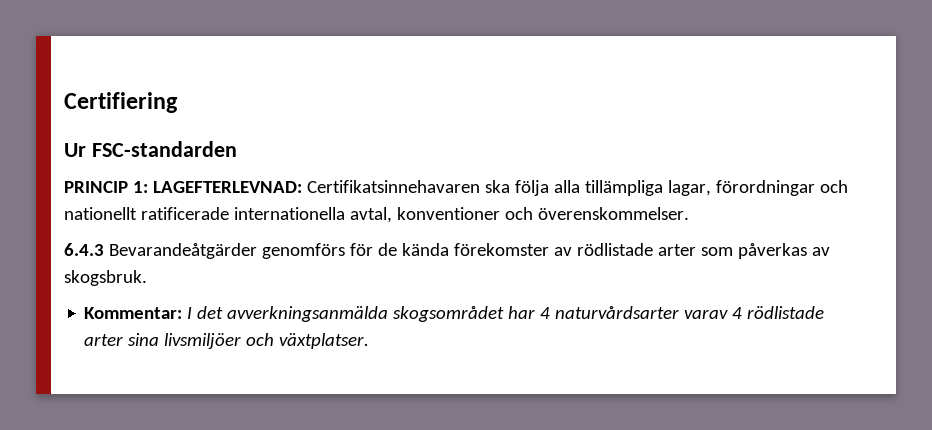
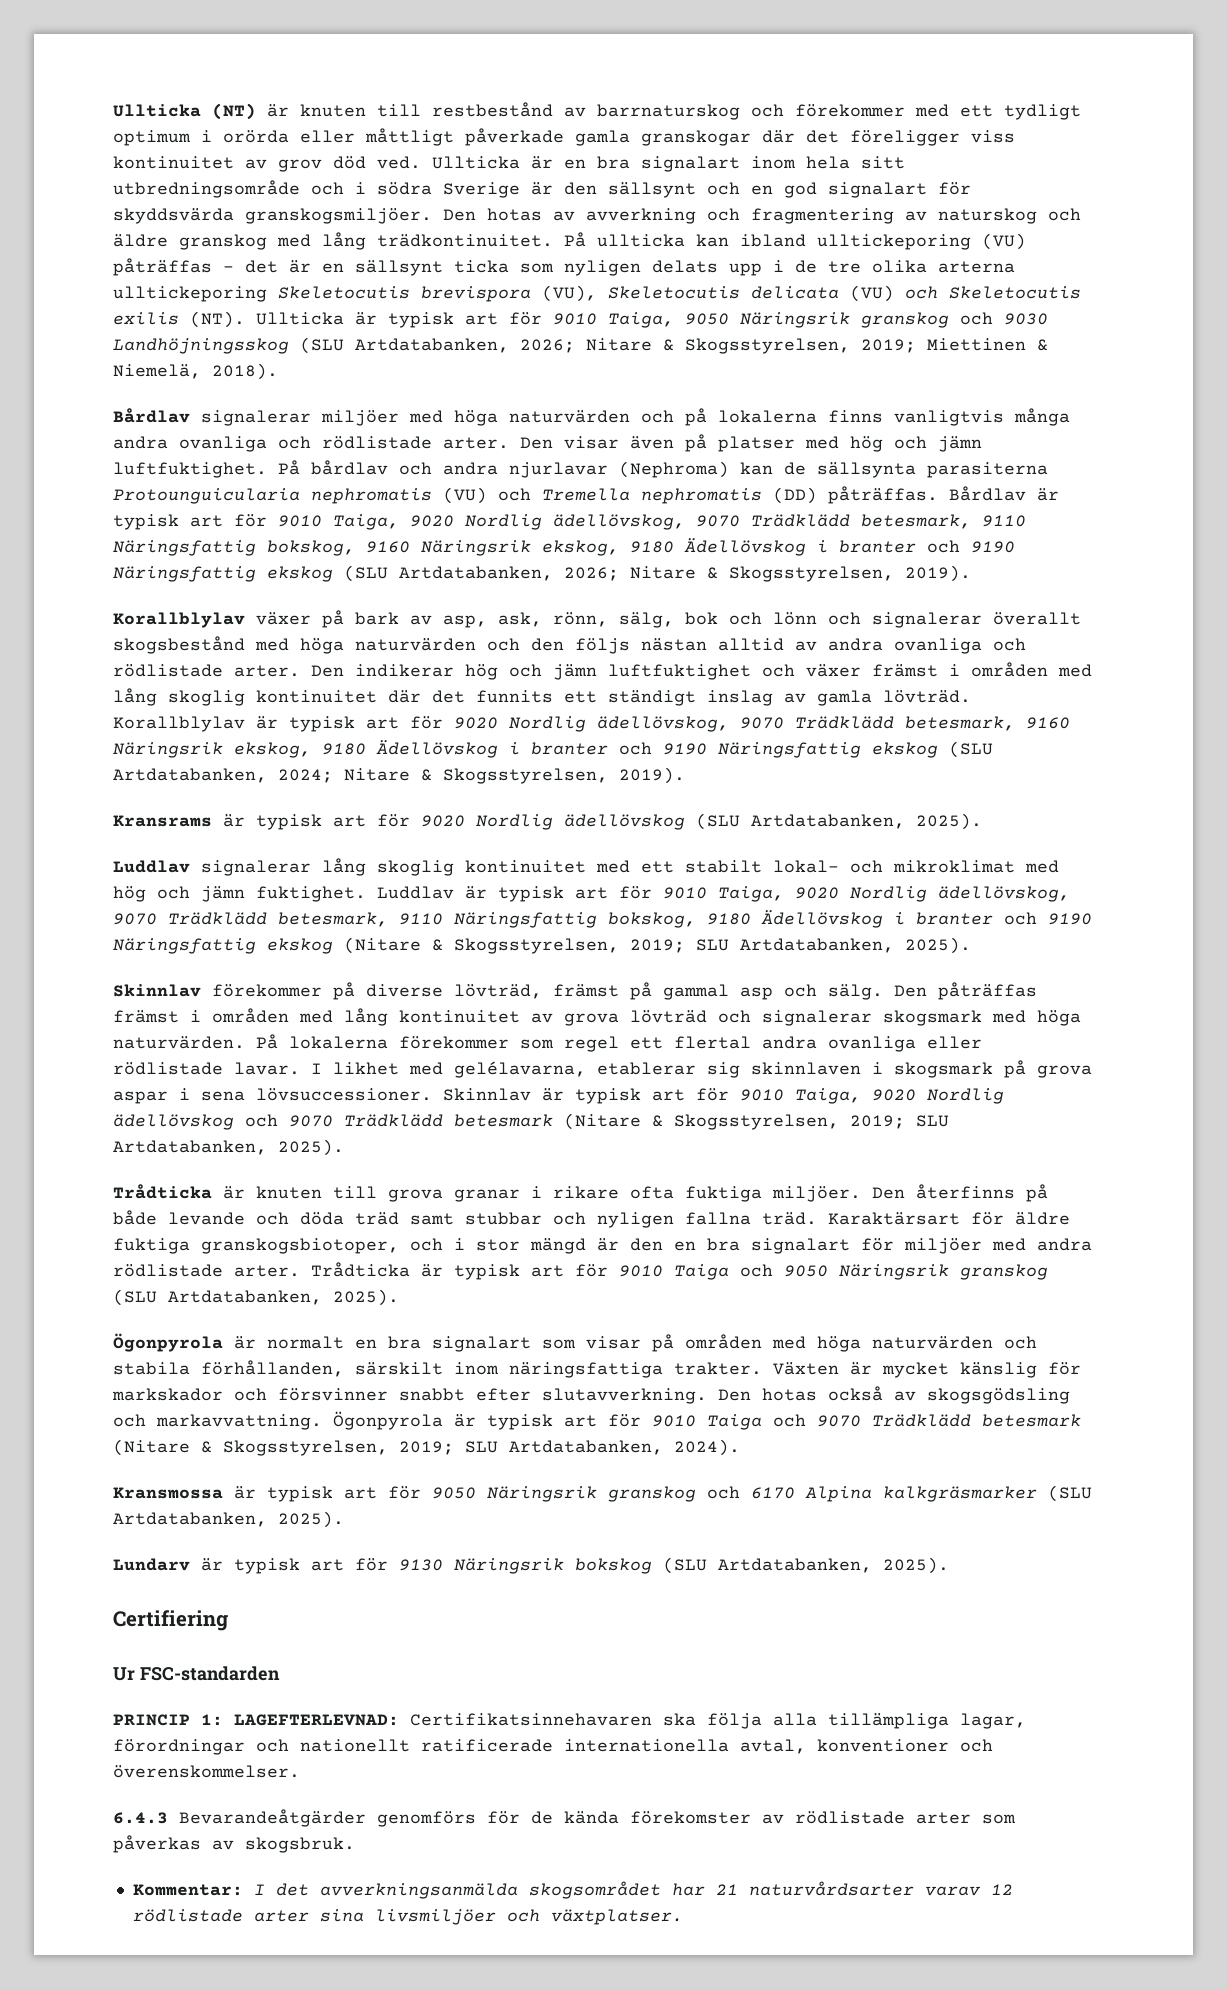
(64, 102) none -> [113,102,1081,120] [113,128,1015,146] [113,156,905,172] [113,180,971,198] [113,208,1081,224] [113,232,1026,250] [113,258,1015,276] [113,285,1081,302] [113,311,1048,328] [113,337,1048,354] [113,363,278,380] [113,408,1070,426] [113,434,982,452] [113,460,1048,478] [113,486,1059,504] [113,514,1026,530] [113,538,1015,556] [113,565,971,582] [113,610,1081,628] [113,636,1026,654] [113,662,1092,680] [113,688,971,706] [113,716,1070,732] [113,740,993,758] [113,767,685,784] [113,813,982,830] [113,858,1059,876] [113,886,1070,902] [113,910,1092,928] [113,937,971,954] [113,982,1037,1000] [113,1008,1081,1026] [113,1034,982,1052] [113,1060,1092,1078] [113,1088,1004,1104] [113,1113,949,1130] [113,1139,344,1156] [113,1184,1048,1202] [113,1210,1070,1228] [113,1238,1092,1254] [113,1262,1048,1280] [113,1289,399,1306] [113,1333,1037,1352] [113,1360,1081,1378] [112,1386,1070,1404] [113,1411,1081,1430] [113,1439,740,1456] [113,1485,1092,1502] [113,1511,344,1528] [113,1557,949,1574] Ullticka (NT) är knuten till restbestånd av barrnaturskog och förekommer med ett tydligt optimum i orörda eller måttligt påverkade gamla granskogar där det föreligger viss kontinuitet av grov död ved. Ullticka är en bra signalart inom hela sitt utbredningsområde och i södra Sverige är den sällsynt och en god signalart för skyddsvärda granskogsmiljöer. Den hotas av avverkning och fragmentering av naturskog och äldre granskog med lång trädkontinuitet. På ullticka kan ibland ulltickeporing (VU) påträffas - det är en sällsynt ticka som nyligen delats upp i de tre olika arterna ulltickeporing Skeletocutis brevispora (VU), Skeletocutis delicata (VU) och Skeletocutis exilis (NT). Ullticka är typisk art för 9010 Taiga, 9050 Näringsrik granskog och 9030 Landhöjningsskog (SLU Artdatabanken, 2026; Nitare & Skogsstyrelsen, 2019; Miettinen & Niemelä, 2018). // Bårdlav signalerar miljöer med höga naturvärden och på lokalerna finns vanligtvis många andra ovanliga och rödlistade arter. Den visar även på platser med hög och jämn luftfuktighet. På bårdlav och andra njurlavar (Nephroma) kan de sällsynta parasiterna Protounguicularia nephromatis (VU) och Tremella nephromatis (DD) påträffas. Bårdlav är typisk art för 9010 Taiga, 9020 Nordlig ädellövskog, 9070 Trädklädd betesmark, 9110 Näringsfattig bokskog, 9160 Näringsrik ekskog, 9180 Ädellövskog i branter och 9190 Näringsfattig ekskog (SLU Artdatabanken, 2026; Nitare & Skogsstyrelsen, 2019). // Korallblylav växer på bark av asp, ask, rönn, sälg, bok och lönn och signalerar överallt skogsbestånd med höga naturvärden och den följs nästan alltid av andra ovanliga och rödlistade arter. Den indikerar hög och jämn luftfuktighet och växer främst i områden med lång skoglig kontinuitet där det funnits ett ständigt inslag av gamla lövträd. Korallblylav är typisk art för 9020 Nordlig ädellövskog, 9070 Trädklädd betesmark, 9160 Näringsrik ekskog, 9180 Ädellövskog i branter och 9190 Näringsfattig ekskog (SLU Artdatabanken, 2024; Nitare & Skogsstyrelsen, 2019). // Kransrams är typisk art för 9020 Nordlig ädellövskog (SLU Artdatabanken, 2025). // Luddlav signalerar lång skoglig kontinuitet med ett stabilt lokal- och mikroklimat med hög och jämn fuktighet. Luddlav är typisk art för 9010 Taiga, 9020 Nordlig ädellövskog, 9070 Trädklädd betesmark, 9110 Näringsfattig bokskog, 9180 Ädellövskog i branter och 9190 Näringsfattig ekskog (Nitare & Skogsstyrelsen, 2019; SLU Artdatabanken, 2025). // Skinnlav förekommer på diverse lövträd, främst på gammal asp och sälg. Den påträffas främst i områden med lång kontinuitet av grova lövträd och signalerar skogsmark med höga naturvärden. På lokalerna förekommer som regel ett flertal andra ovanliga eller rödlistade lavar. I likhet med gelélavarna, etablerar sig skinnlaven i skogsmark på grova aspar i sena lövsuccessioner. Skinnlav är typisk art för 9010 Taiga, 9020 Nordlig ädellövskog och 9070 Trädklädd betesmark (Nitare & Skogsstyrelsen, 2019; SLU Artdatabanken, 2025). // Trådticka är knuten till grova granar i rikare ofta fuktiga miljöer. Den återfinns på både levande och döda träd samt stubbar och nyligen fallna träd. Karaktärsart för äldre fuktiga granskogsbiotoper, och i stor mängd är den en bra signalart för miljöer med andra rödlistade arter. Trådticka är typisk art för 9010 Taiga och 9050 Näringsrik granskog (SLU Artdatabanken, 2025). // Ögonpyrola är normalt en bra signalart som visar på områden med höga naturvärden och stabila förhållanden, särskilt inom näringsfattiga trakter. Växten är mycket känslig för markskador och försvinner snabbt efter slutavverkning. Den hotas också av skogsgödsling och markavvattning. Ögonpyrola är typisk art för 9010 Taiga och 9070 Trädklädd betesmark (Nitare & Skogsstyrelsen, 2019; SLU Artdatabanken, 2024). // Kransmossa är typisk art för 9050 Näringsrik granskog och 6170 Alpina kalkgräsmarker (SLU Artdatabanken, 2025). // Lundarv är typisk art för 9130 Näringsrik bokskog (SLU Artdatabanken, 2025). //
[540,307,551,319] 4 -> [715,1884,738,1895] 21
[732,307,743,319] 4 -> [990,1884,1013,1895] 12

